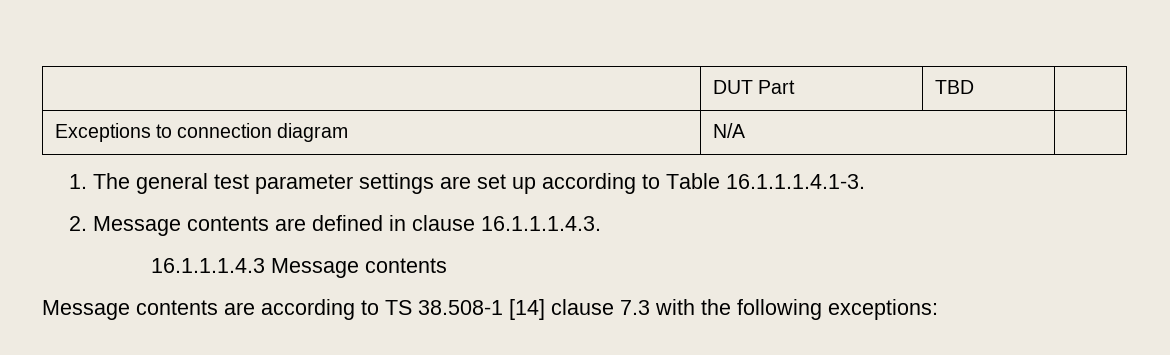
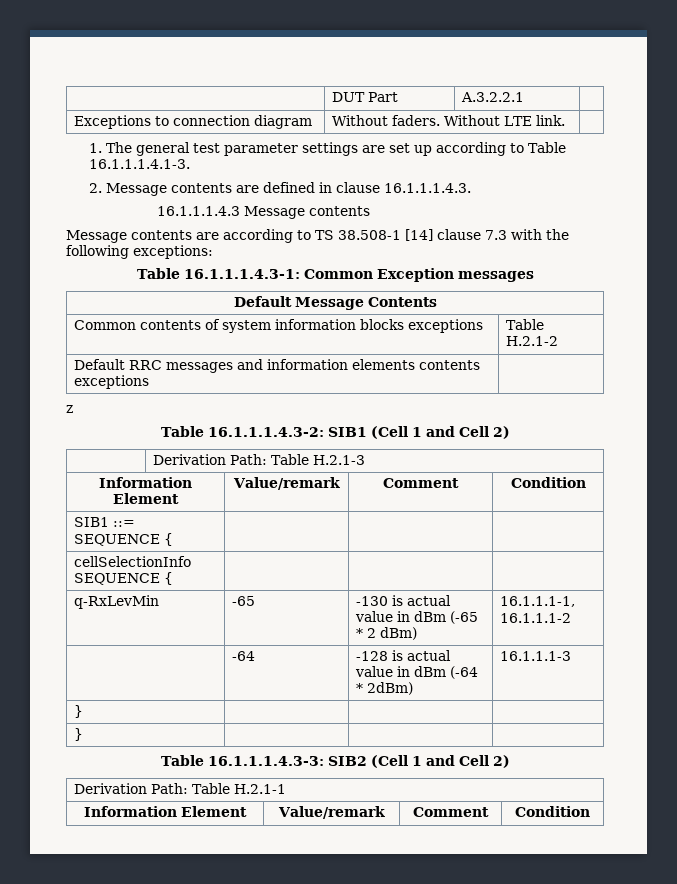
[934,80,974,94] TBD -> [461,92,525,102] A.3.2.2.1
[712,123,745,138] N/A -> [332,115,566,126] Without faders. Without LTE link.
(938, 309) none -> [136,268,534,282] [233,296,437,310] [74,319,484,333] [506,319,545,330] [506,336,559,346] [74,359,481,373] [74,375,150,389] [66,405,73,413] [160,426,510,439] [153,454,366,465] [99,477,192,488] [113,493,179,504] [232,477,340,490] [383,478,459,488] [510,477,586,488] [74,517,136,527] [74,533,174,546] [74,556,192,567] [74,572,174,585] [74,595,160,609] [232,596,256,606] [356,595,452,606] [355,611,479,624] [356,627,418,640] [500,596,576,607] [500,613,572,623] [232,651,256,661] [356,650,452,661] [355,666,479,679] [356,682,414,695] [500,651,572,661] [74,705,84,718] [74,728,84,741] [160,755,510,768] [74,783,287,794] [84,806,247,817] [277,806,385,819] [413,807,489,817] [515,806,590,817] // Table 16.1.1.1.4.3-1: Common Exception messages // Default Message Contents // Common contents of system information blocks exceptions | Table H.2.1-2 // Default RRC messages and information elements contents exceptions | // z // Table 16.1.1.1.4.3-2: SIB1 (Cell 1 and Cell 2) // | Derivation Path: Table H.2.1-3 // Information Element | Value/remark | Comment | Condition // SIB1 ::= SEQUENCE { | | | // cellSelectionInfo SEQUENCE { | | | // q-RxLevMin | -65 | -130 is actual value in dBm (-65 * 2 dBm) | 16.1.1.1-1, 16.1.1.1-2 // | -64 | -128 is actual value in dBm (-64 * 2dBm) | 16.1.1.1-3 // } | | | // } | | | // Table 16.1.1.1.4.3-3: SIB2 (Cell 1 and Cell 2) // Derivation Path: Table H.2.1-1 // Information Element | Value/remark | Comment | Condition

